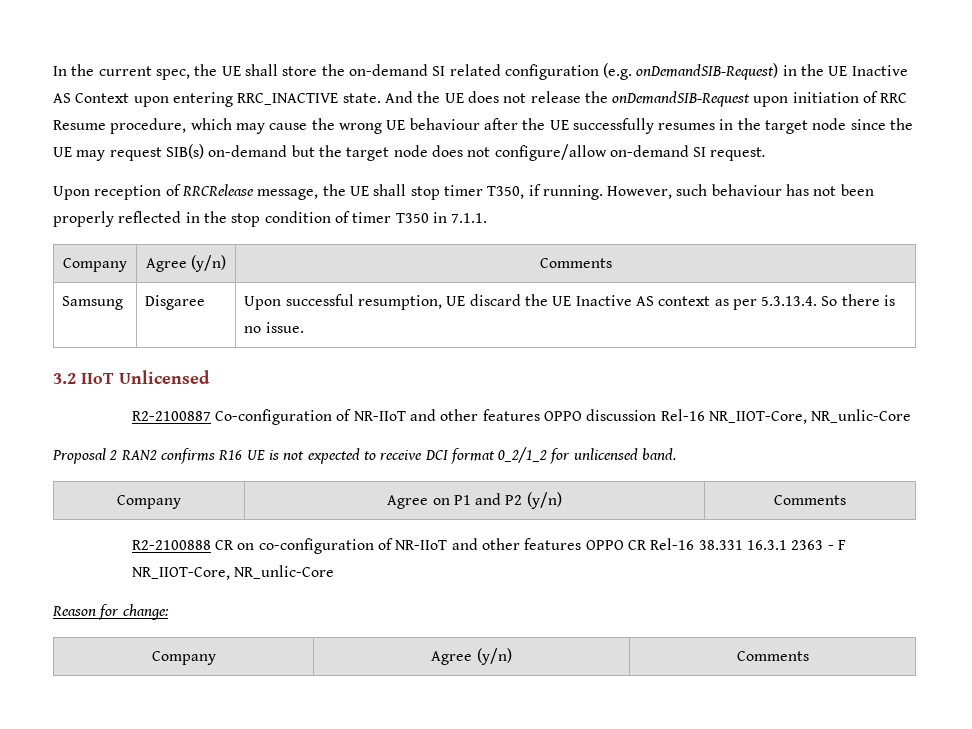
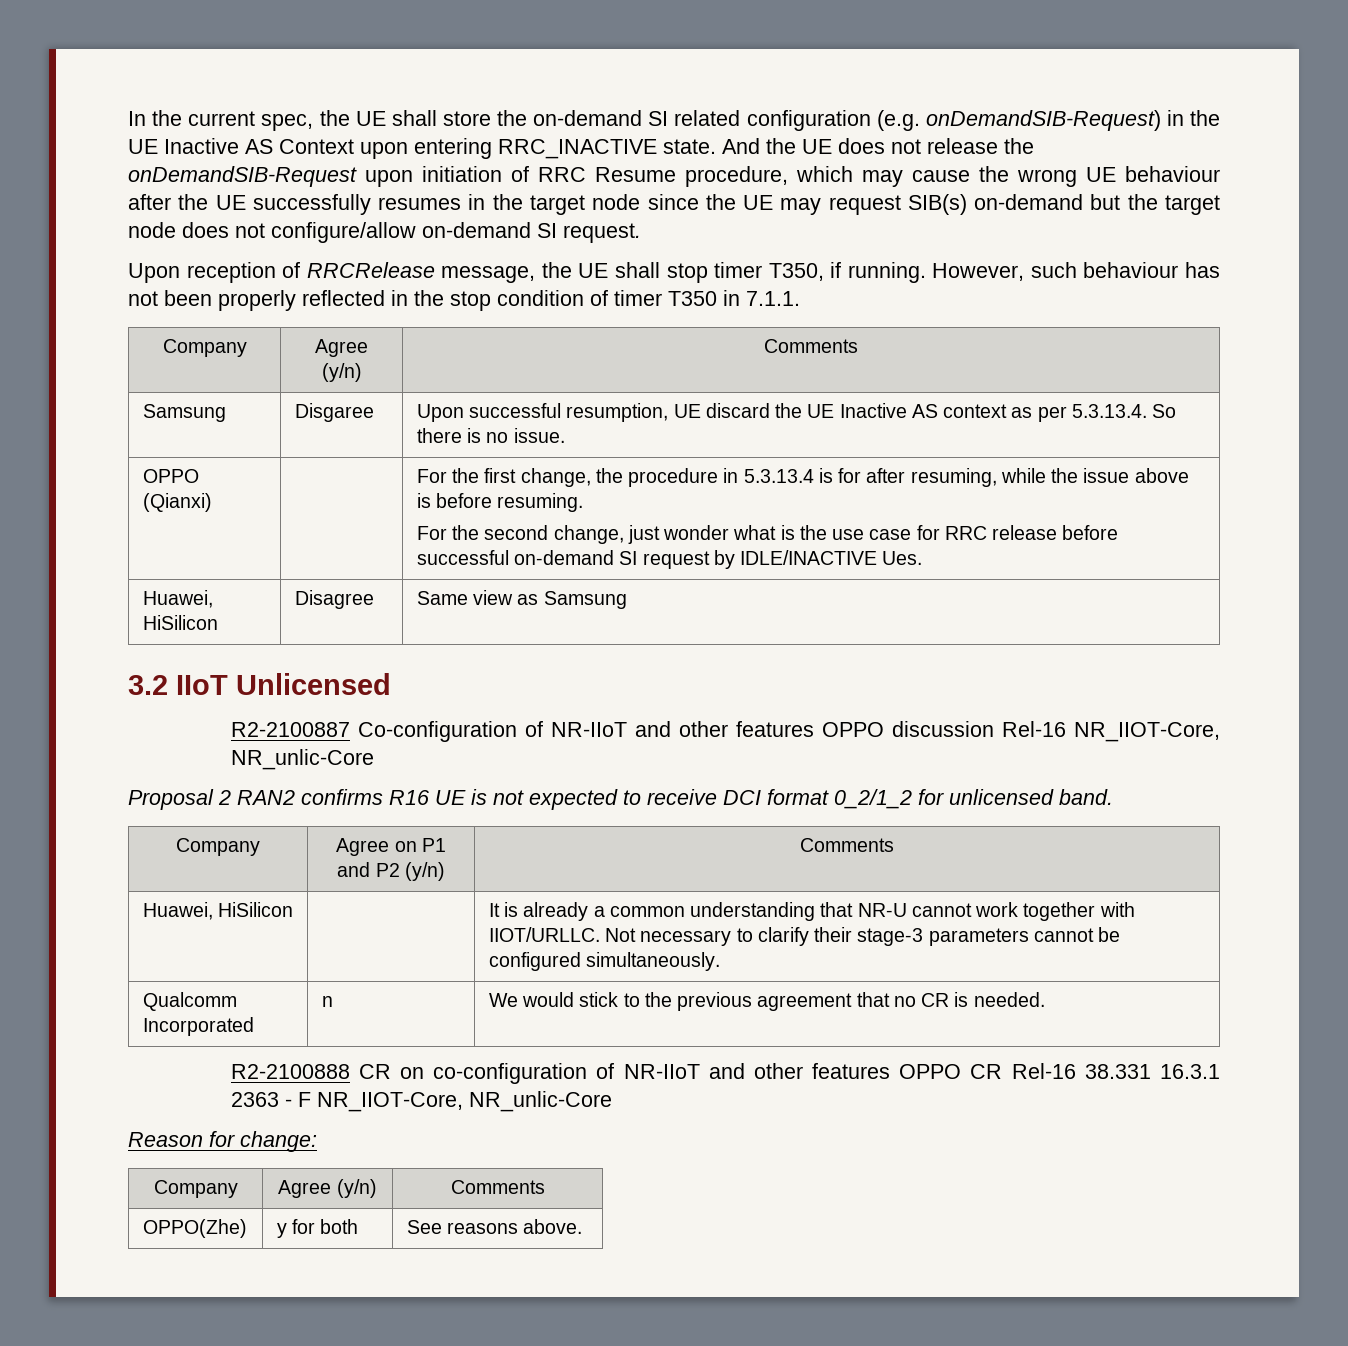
(304, 327) none -> [142,469,199,483] [142,493,212,512] [416,468,1189,487] [416,493,584,512] [416,525,1119,544] [416,550,923,569] [142,590,213,608] [142,615,218,630] [294,590,374,609] [416,590,627,609] // OPPO (Qianxi) | | For the first change, the procedure in 5.3.13.4 is for after resuming, while the issue above is before resuming. // For the second change, just wonder what is the use case for RRC release before successful on-demand SI request by IDLE/INACTIVE Ues. // Huawei, HiSilicon | Disagree | Same view as Samsung
(846, 500) none -> [142,902,294,920] [488,902,1135,921] [488,927,1121,946] [488,952,721,971] [142,992,237,1011] [142,1017,254,1036] [321,996,333,1007] [488,992,1045,1011] // Huawei, HiSilicon | | It is already a common understanding that NR-U cannot work together with IIOT/URLLC. Not necessary to clarify their stage-3 parameters cannot be configured simultaneously. // Qualcomm Incorporated | n | We would stick to the previous agreement that no CR is needed.
(809, 656) none -> [142,1219,247,1238] [276,1219,359,1238] [406,1219,583,1234] // OPPO(Zhe) | y for both | See reasons above.

